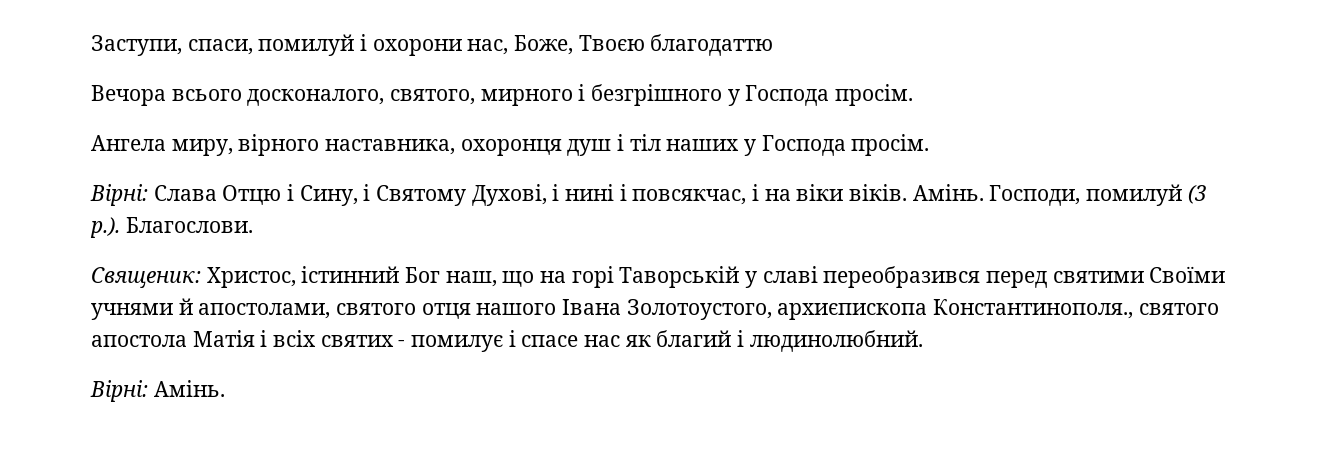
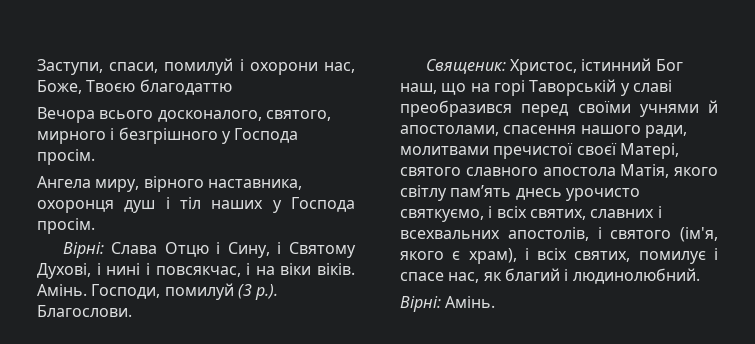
[823,266,1226,288] [91,298,1219,320] [91,330,406,347] переобразився перед святими Своїми учнями й апостолами, святого отця нашого Івана Золотоустого, архиєпископа Константинополя., святого апостола Матія і всіх святих - -> [400,100,718,117] [400,125,687,138] [400,142,679,159] [400,164,718,178] [400,185,640,201] [400,206,662,222] [400,227,718,242] [400,248,631,264] преобразився перед своїми учнями й апостолами, спасення нашого ради, молитвами пречистої своєї Матері, святого славного апостола Матія, якого світлу пам’ять днесь урочисто святкуємо, і всіх святих, славних і всехвальних апостолів, і святого (ім'я, якого є храм), і всіх святих,
[584,335,621,347] нас -> [448,272,480,283] нас,

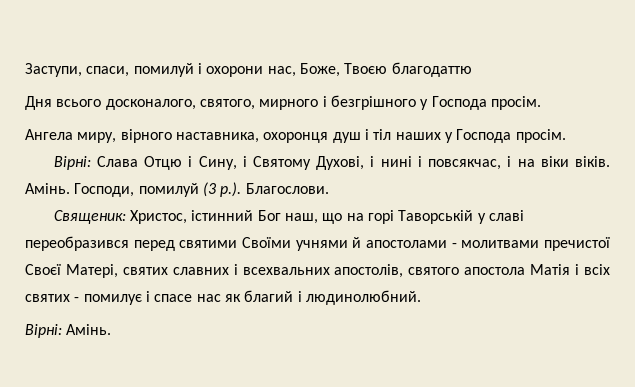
[37,107,95,123] Вечора -> [25,96,52,110] Дня
[400,100,718,117] [400,125,687,138] [400,142,679,159] [400,164,718,178] [400,185,640,201] [400,206,662,222] [400,227,718,242] [400,248,631,264] преобразився перед своїми учнями й апостолами, спасення нашого ради, молитвами пречистої своєї Матері, святого славного апостола Матія, якого світлу пам’ять днесь урочисто святкуємо, і всіх святих, славних і всехвальних апостолів, і святого (ім'я, якого є храм), і всіх святих, -> [25,236,611,251] [25,264,610,278] [25,294,80,302] переобразився перед святими Своїми учнями й апостолами - молитвами пречистої Своєї Матері, святих славних і всехвальних апостолів, святого апостола Матія і всіх святих -
[448,272,480,283] нас, -> [196,294,221,302] нас

